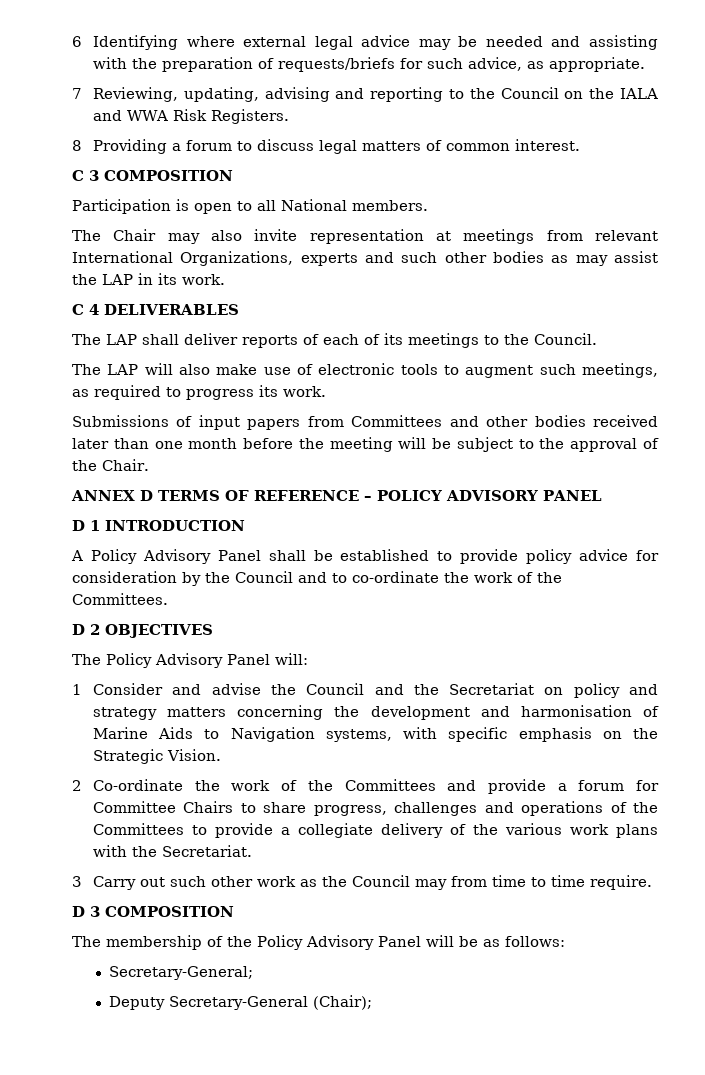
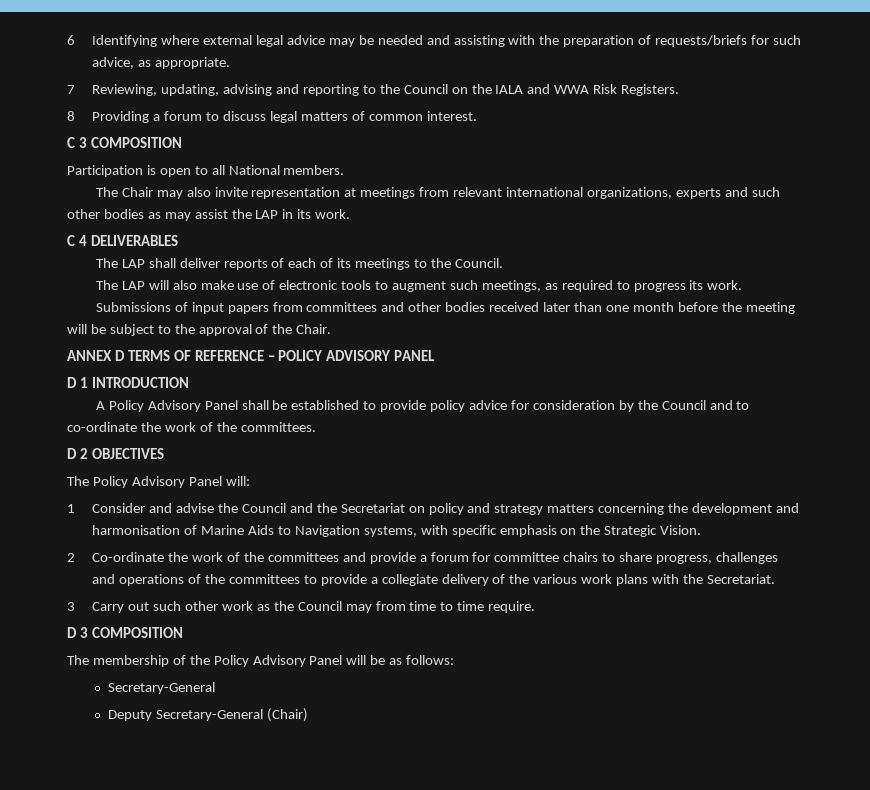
[72,251,294,266] International Organizations, -> [506,187,672,199] international organizations,
[351,415,443,427] Committees -> [306,302,378,312] committees
[72,593,168,605] Committees. -> [240,422,316,432] committees.
[344,779,436,791] Committees -> [267,552,339,562] committees
[93,801,234,813] Committee Chairs -> [494,552,599,562] committee chairs
[93,823,185,835] Committees -> [228,574,300,584] committees
[108,966,253,980] Secretary-General; -> [108,682,216,694] Secretary-General
[312,995,372,1010] (Chair); -> [267,708,309,722] (Chair)

